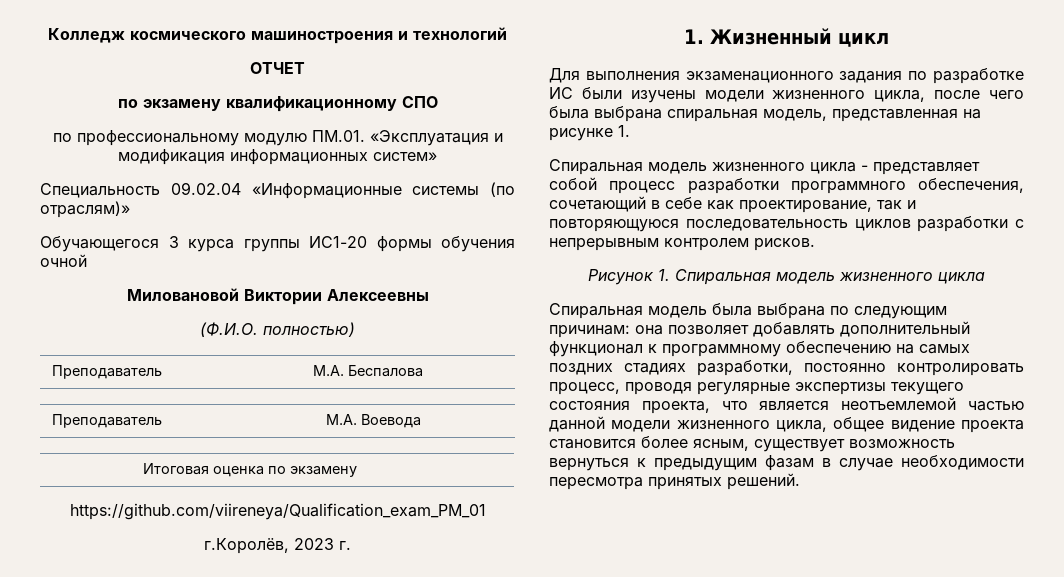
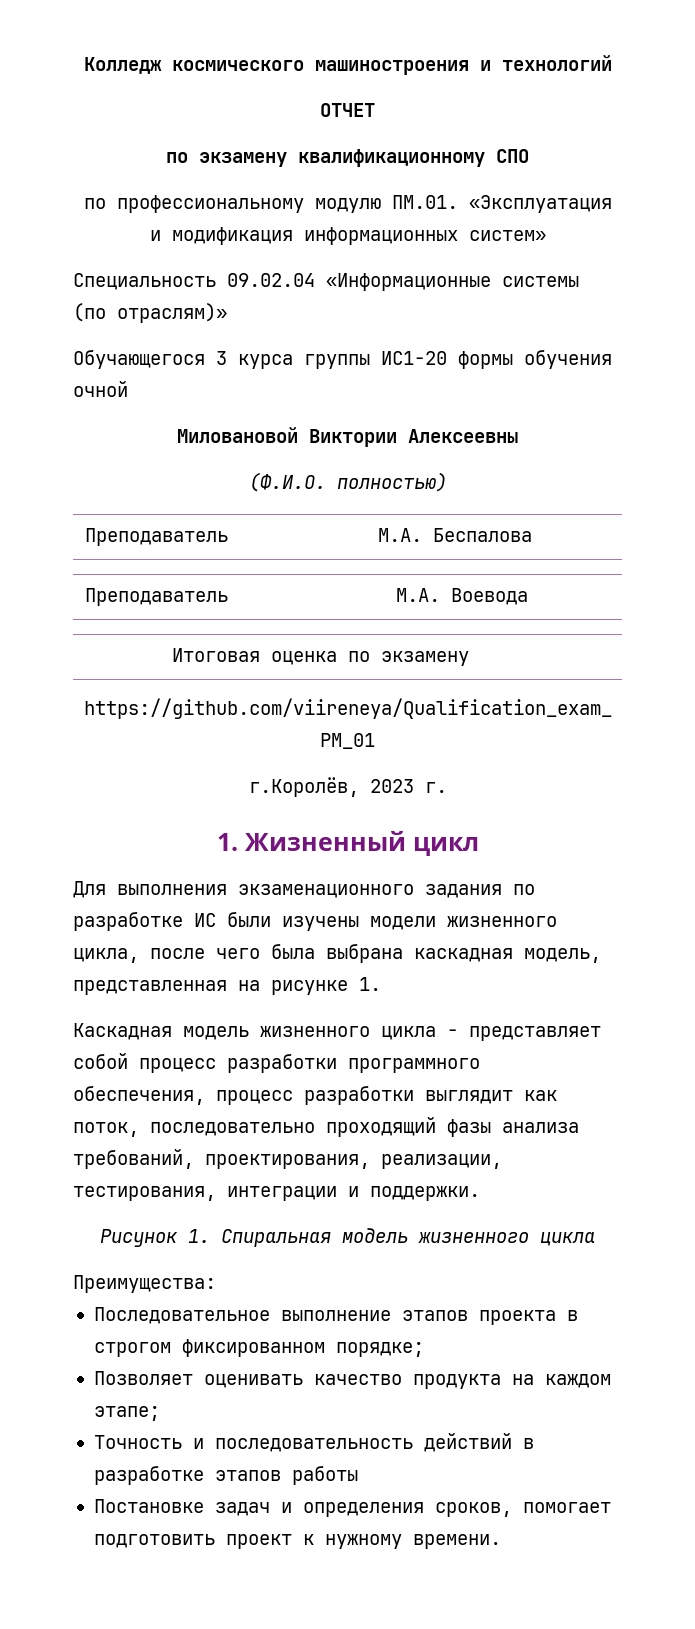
[667,109,758,122] спиральная -> [414,948,513,962] каскадная
[549,159,643,175] Спиральная -> [73,1023,172,1040] Каскадная
[549,196,916,213] [549,216,1024,232] [549,238,815,251] сочетающий в себе как проектирование, так и повторяющуюся последовательность циклов разработки с непрерывным контролем рисков. -> [216,1086,557,1105] [73,1117,579,1137] [73,1149,502,1169] [73,1186,480,1201] процесс разработки выглядит как поток, последовательно проходящий фазы анализа требований, проектирования, реализации, тестирования, интеграции и поддержки.
[549,303,947,319] [549,321,970,338] [549,341,970,357] [549,360,1024,376] [549,382,964,395] [549,397,1024,414] [549,416,1024,433] [549,436,955,452] [549,455,1024,471] [549,473,800,490] Спиральная модель была выбрана по следующим причинам: она позволяет добавлять дополнительный функционал к программному обеспечению на самых поздних стадиях разработки, постоянно контролировать процесс, проводя регулярные экспертизы текущего состояния проекта, что является неотъемлемой частью данной модели жизненного цикла, общее видение проекта становится более ясным, существует возможность вернуться к предыдущим фазам в случае необходимости пересмотра принятых решений. -> [73,1275,216,1293] [93,1307,578,1325] [93,1339,424,1357] [93,1371,611,1389] [93,1406,160,1421] [93,1433,534,1452] [93,1466,358,1485] [93,1499,611,1517] [93,1534,501,1549] Преимущества: // Последовательное выполнение этапов проекта в строгом фиксированном порядке; // Позволяет оценивать качество продукта на каждом этапе; // Точность и последовательность действий в разработке этапов работы // Постановке задач и определения сроков, помогает подготовить проект к нужному времени.

